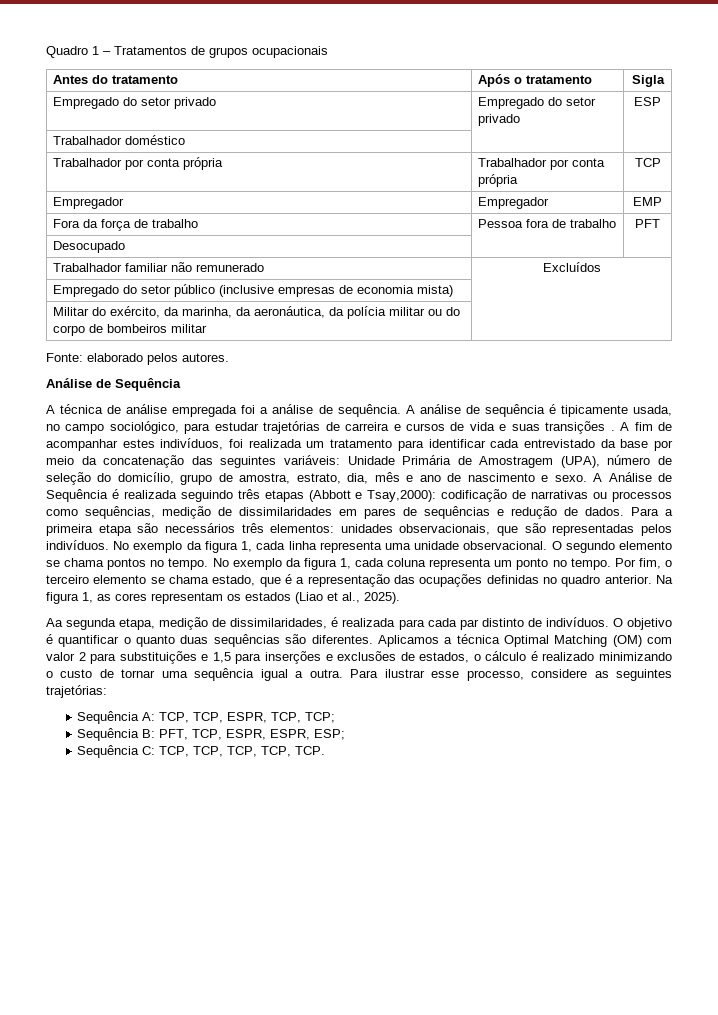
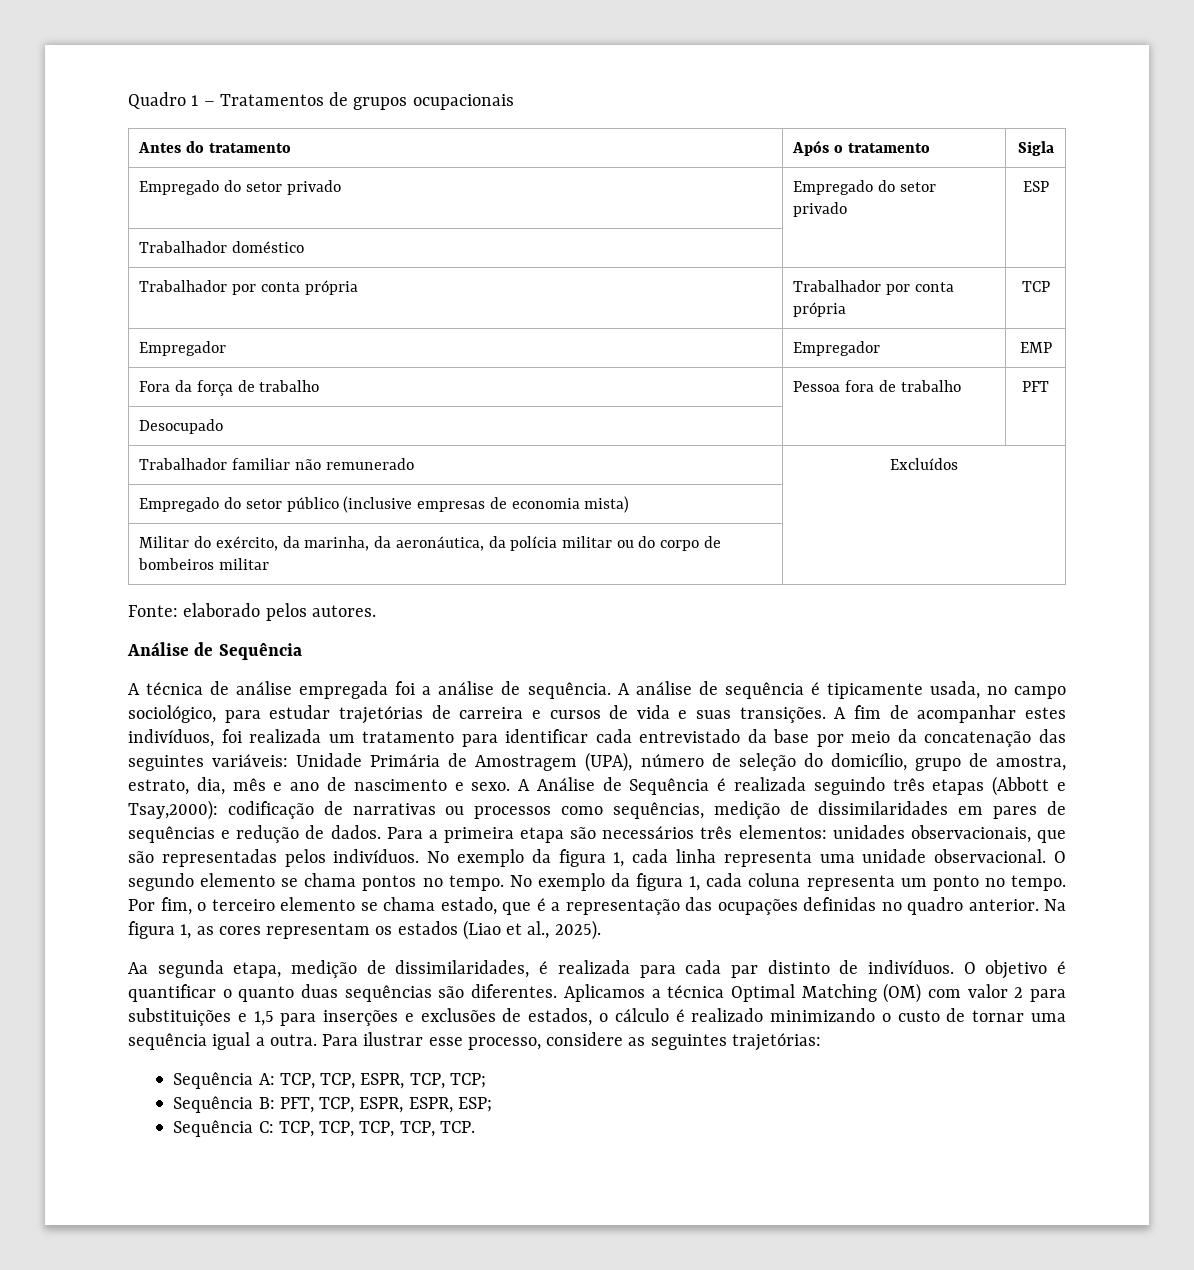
[545,421,615,434] transições . -> [739,707,826,723] transições.

